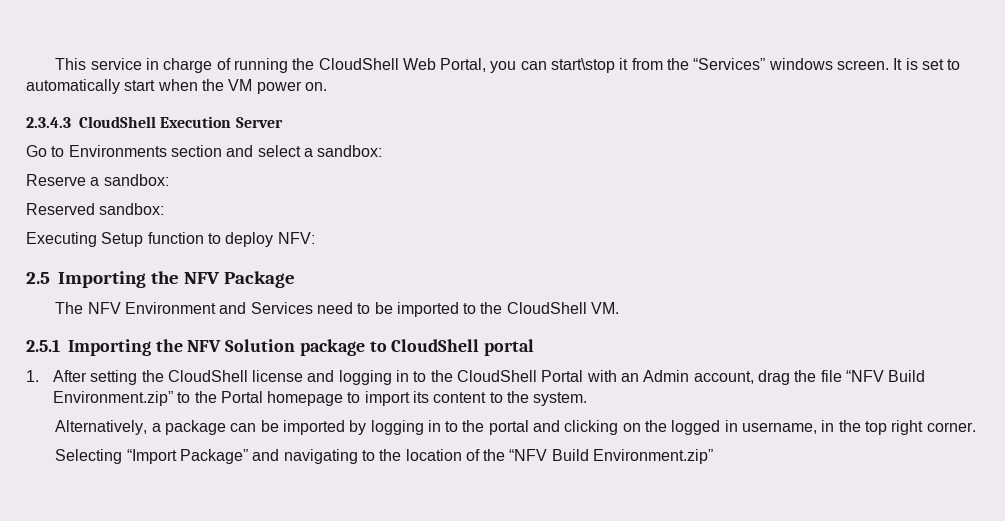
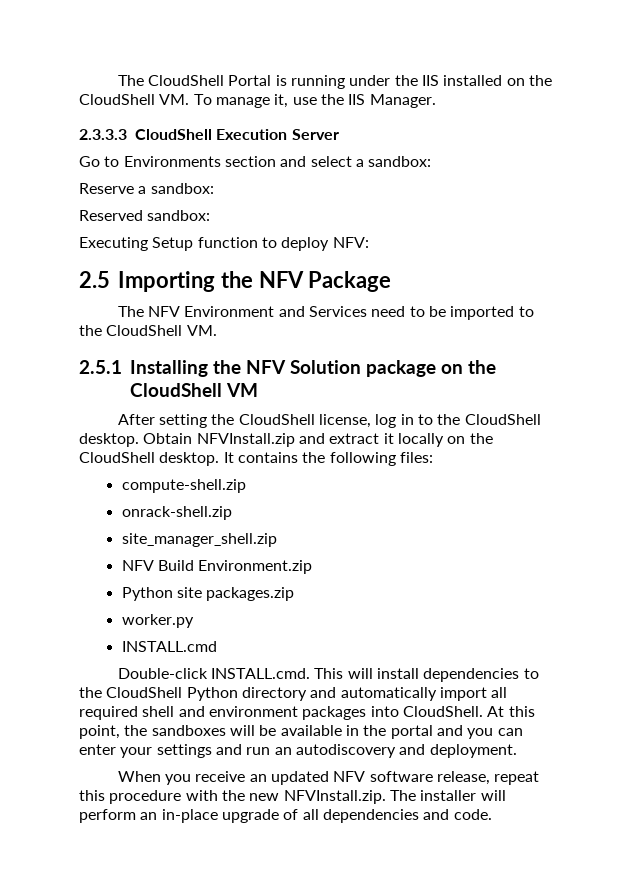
[55,58,961,73] [26,79,327,94] [26,117,71,128] This service in charge of running the CloudShell Web Portal, you can start\stop it from the “Services” windows screen. It is set to automatically start when the VM power on. // 2.3.4.3 -> [117,75,552,89] [79,94,436,108] [79,129,127,140] The CloudShell Portal is running under the IIS installed on the CloudShell VM. To manage it, use the IIS Manager. // 2.3.3.3
[68,339,151,356] Importing -> [130,360,208,377] Installing
[369,339,535,356] [26,370,39,382] to CloudShell portal // 1. -> [441,360,496,374] [130,383,258,397] on the CloudShell VM //
[252,370,392,385] license and logging -> [318,414,397,428] license, log
[541,370,926,385] [52,391,588,406] [55,420,976,435] [55,449,714,464] Portal with an Admin account, drag the file “NFV Build Environment.zip” to the Portal homepage to import its content to the system. // Alternatively, a package can be imported by logging in to the portal and clicking on the logged in username, in the top right corner. // Selecting “Import Package” and navigating to the location of the “NFV Build Environment.zip” -> [79,433,493,447] [79,452,433,466] [121,479,246,493] [121,506,232,520] [121,533,277,547] [121,560,313,574] [121,587,295,601] [121,614,194,628] [121,641,217,652] [117,668,539,682] [79,687,508,701] [79,706,535,720] [79,725,523,739] [79,744,517,758] [117,771,540,785] [79,790,506,804] [79,809,492,823] desktop. Obtain NFVInstall.zip and extract it locally on the CloudShell desktop. It contains the following files: // compute-shell.zip // onrack-shell.zip // site_manager_shell.zip // NFV Build Environment.zip // Python site packages.zip // worker.py // INSTALL.cmd // Double-click INSTALL.cmd. This will install dependencies to the CloudShell Python directory and automatically import all required shell and environment packages into CloudShell. At this point, the sandboxes will be available in the portal and you can enter your settings and run an autodiscovery and deployment. // When you receive an updated NFV software release, repeat this procedure with the new NFVInstall.zip. The installer will perform an in-place upgrade of all dependencies and code.

